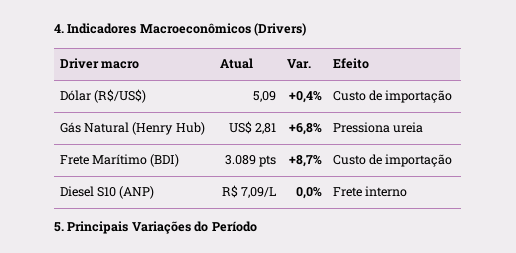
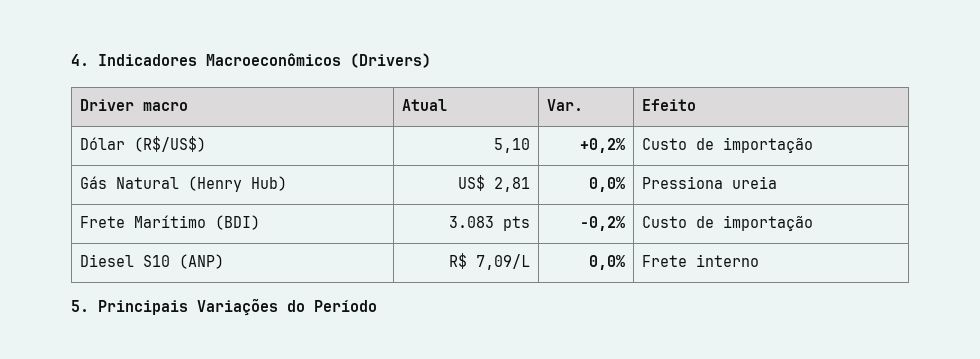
[253,91,277,102] [289,91,323,103] 5,09 | +0,4% -> [494,138,531,153] [580,138,626,153] 5,10 | +0,2%
[289,123,323,135] +6,8% -> [589,177,626,192] 0,0%
[225,155,257,165] 3.089 -> [449,216,495,228] 3.083
[289,155,323,167] +8,7% -> [580,216,626,231] -0,2%

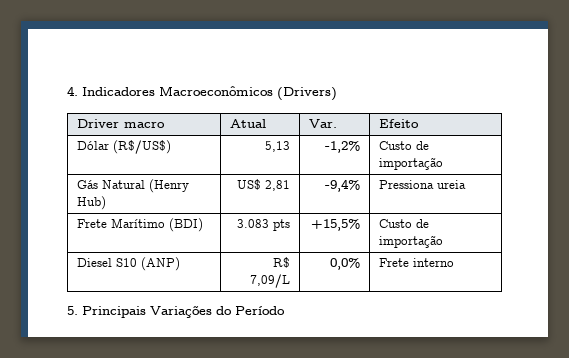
[494,138,531,153] [580,138,626,153] 5,10 | +0,2% -> [264,141,290,152] [324,141,360,153] 5,13 | -1,2%
[589,177,626,192] 0,0% -> [324,179,360,192] -9,4%
[580,216,626,231] -0,2% -> [310,219,360,231] +15,5%

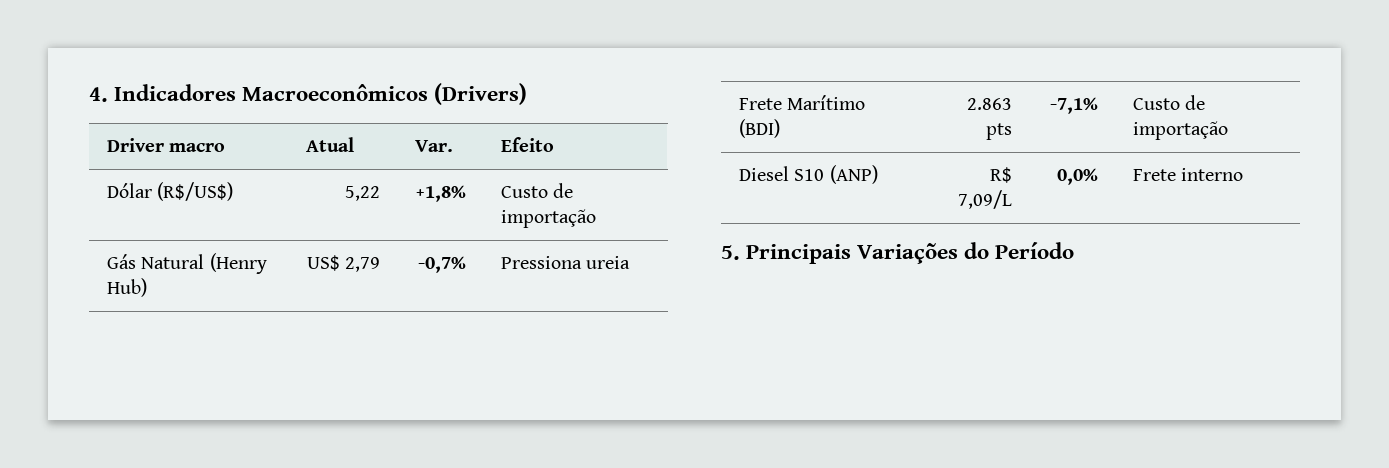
[264,141,290,152] [324,141,360,153] 5,13 | -1,2% -> [345,186,381,201] [416,185,467,202] 5,22 | +1,8%
[264,180,290,191] [324,179,360,192] 2,81 | -9,4% -> [345,257,381,272] [418,256,467,273] 2,79 | -0,7%
[236,219,269,228] 3.083 -> [967,98,1013,110] 2.863
[310,219,360,231] +15,5% -> [1050,97,1099,114] -7,1%

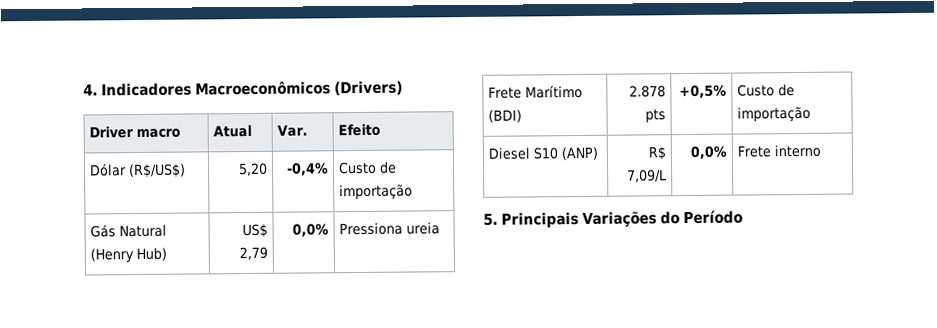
[345,186,381,201] [416,185,467,202] 5,22 | +1,8% -> [237,162,268,177] [285,162,329,176] 5,20 | -0,4%
[418,256,467,273] -0,7% -> [291,223,329,237] 0,0%
[967,98,1013,110] 2.863 -> [628,85,666,98] 2.878
[1050,97,1099,114] -7,1% -> [678,84,727,99] +0,5%

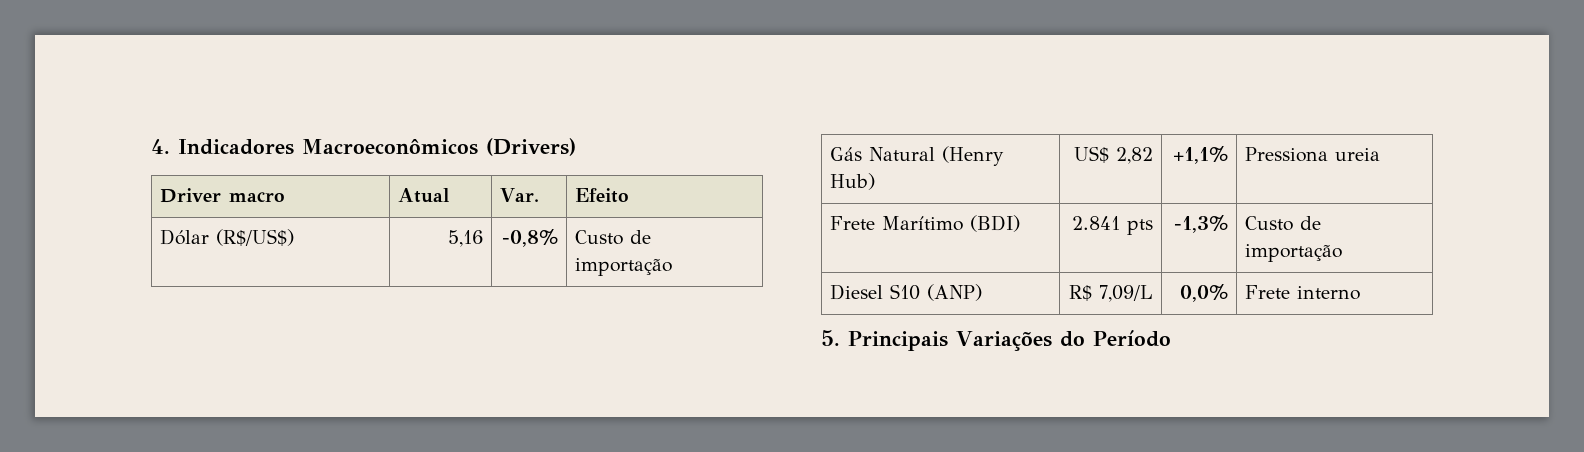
[237,162,268,177] [285,162,329,176] 5,20 | -0,4% -> [447,230,483,247] [501,228,558,247] 5,16 | -0,8%
[238,246,268,261] [291,223,329,237] 2,79 | 0,0% -> [1115,147,1153,164] [1172,145,1228,164] 2,82 | +1,1%
[628,85,666,98] 2.878 -> [1071,216,1120,230] 2.841
[678,84,727,99] +0,5% -> [1173,214,1228,233] -1,3%

